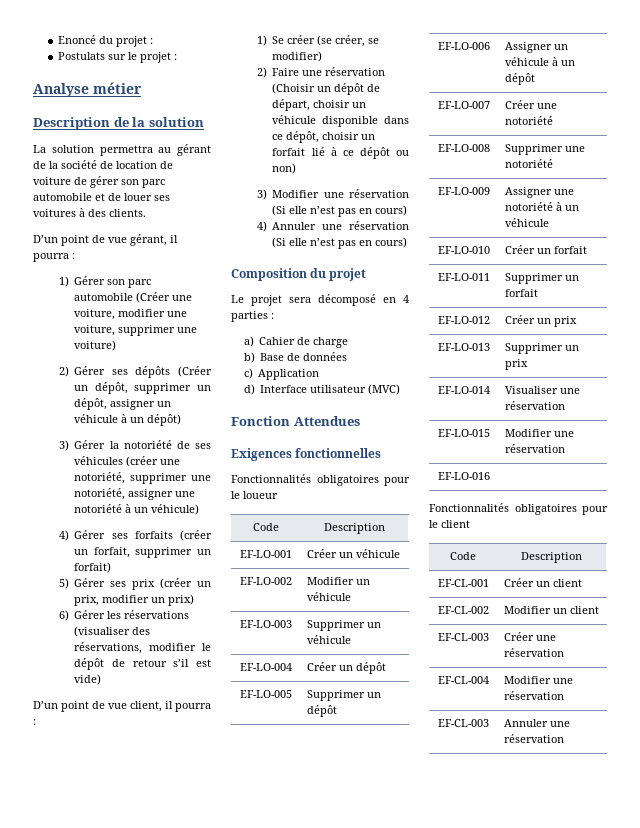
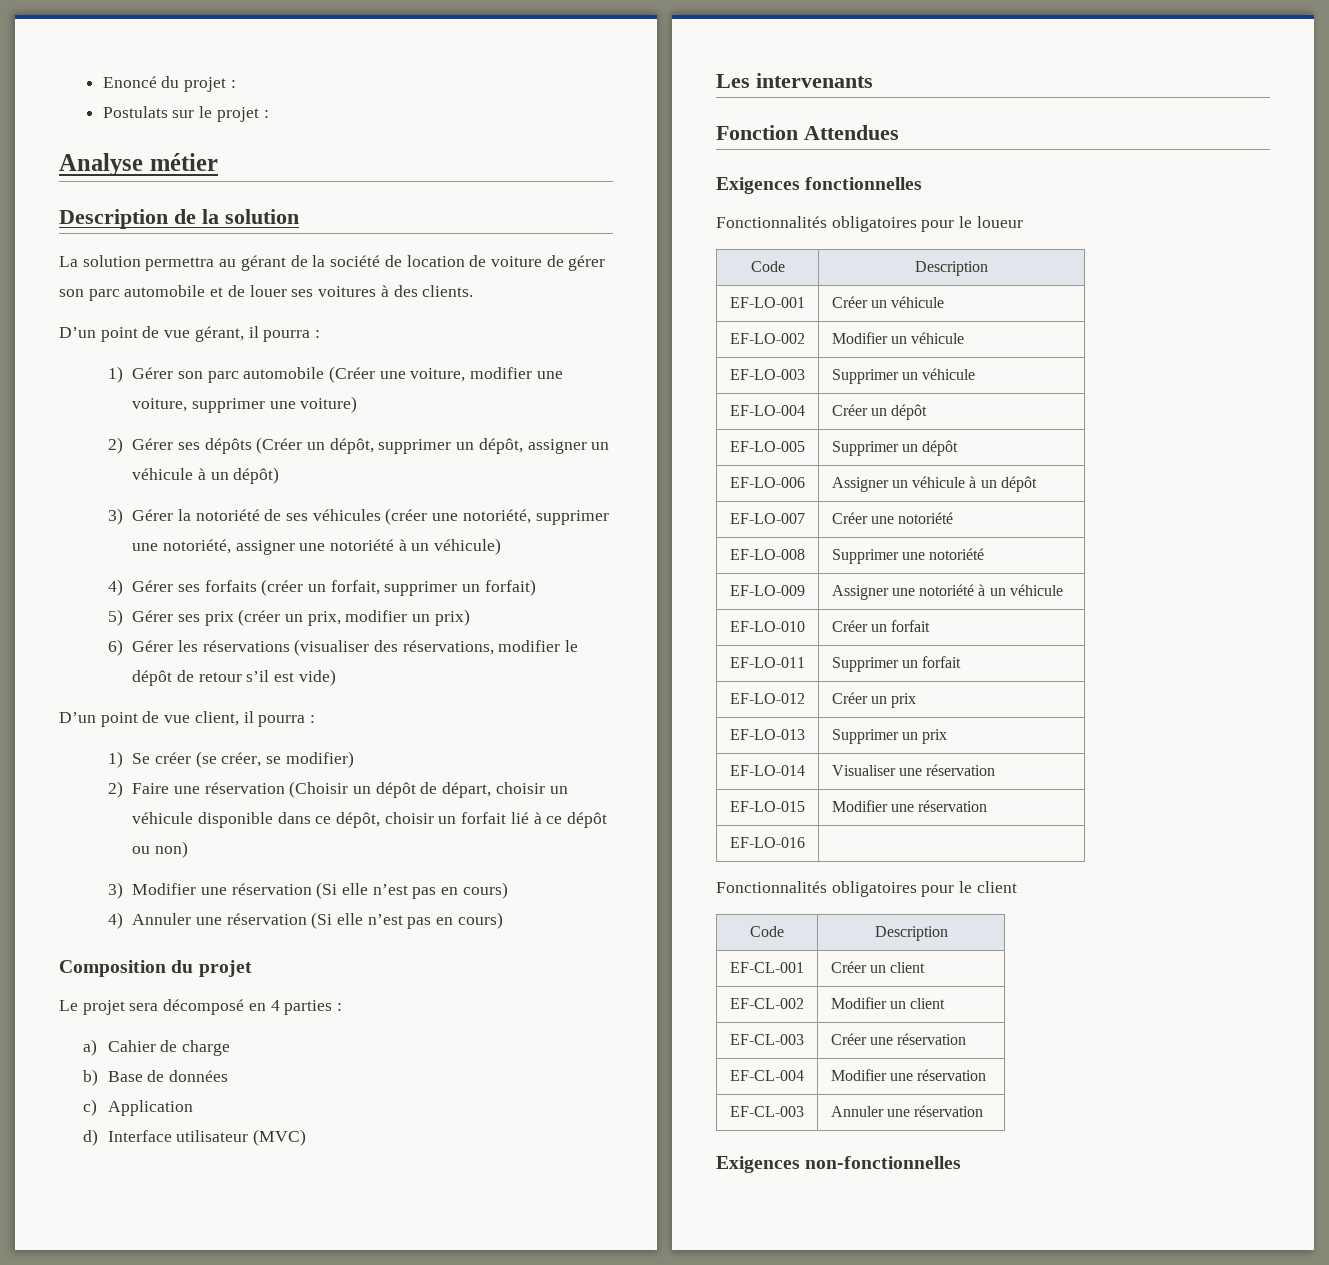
(401, 389) none -> [716,73,873,88] // Les intervenants
(564, 738) none -> [716,1156,962,1173] // Exigences non-fonctionnelles

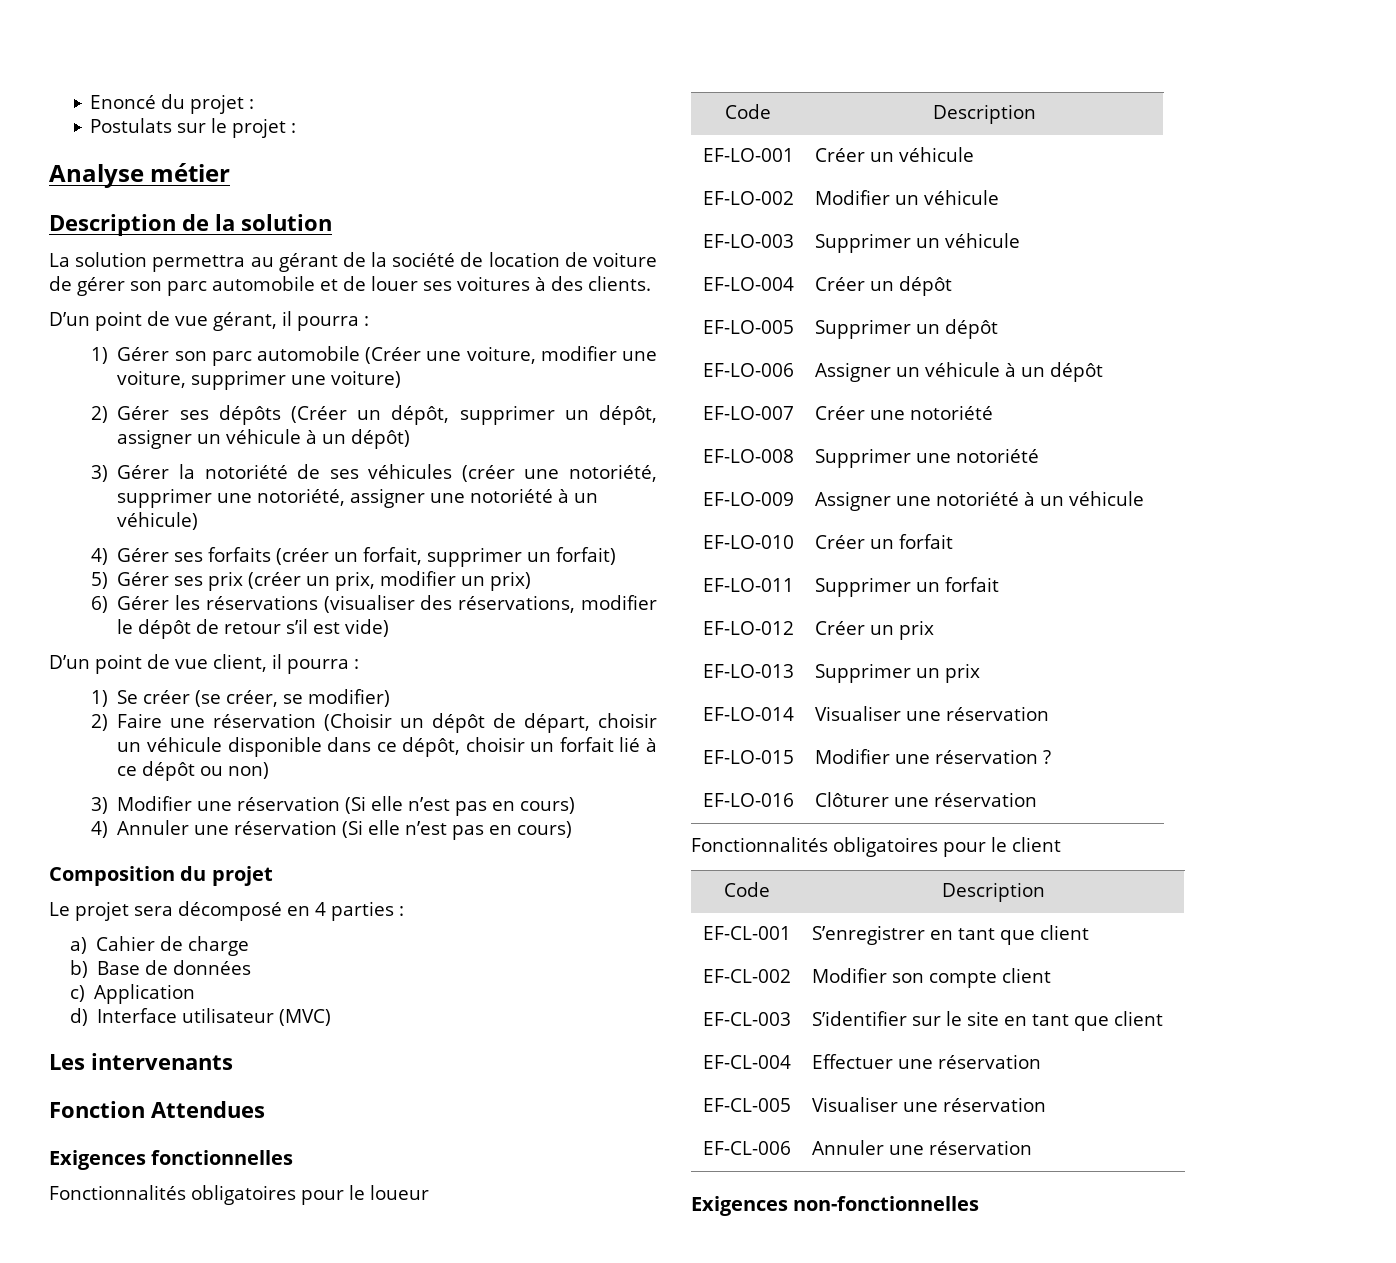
(988, 806) none -> [1042,750,1051,764] ?
(805, 842) none -> [814,792,1037,807] Clôturer une réservation
[830,961,886,973] Créer un -> [811,925,1035,945] S’enregistrer en tant que
[889,1001,906,1009] un -> [891,971,997,988] son compte
[830,1033,967,1045] [730,1070,804,1081] [830,1069,987,1081] [730,1106,804,1117] Créer une réservation // EF-CL-004 | Modifier une réservation // EF-CL-003 -> [811,1011,1163,1031] [702,1055,791,1069] [811,1054,1041,1069] [702,1098,791,1112] [811,1097,1046,1112] [702,1141,791,1155] S’identifier sur le site en tant que client // EF-CL-004 | Effectuer une réservation // EF-CL-005 | Visualiser une réservation // EF-CL-006

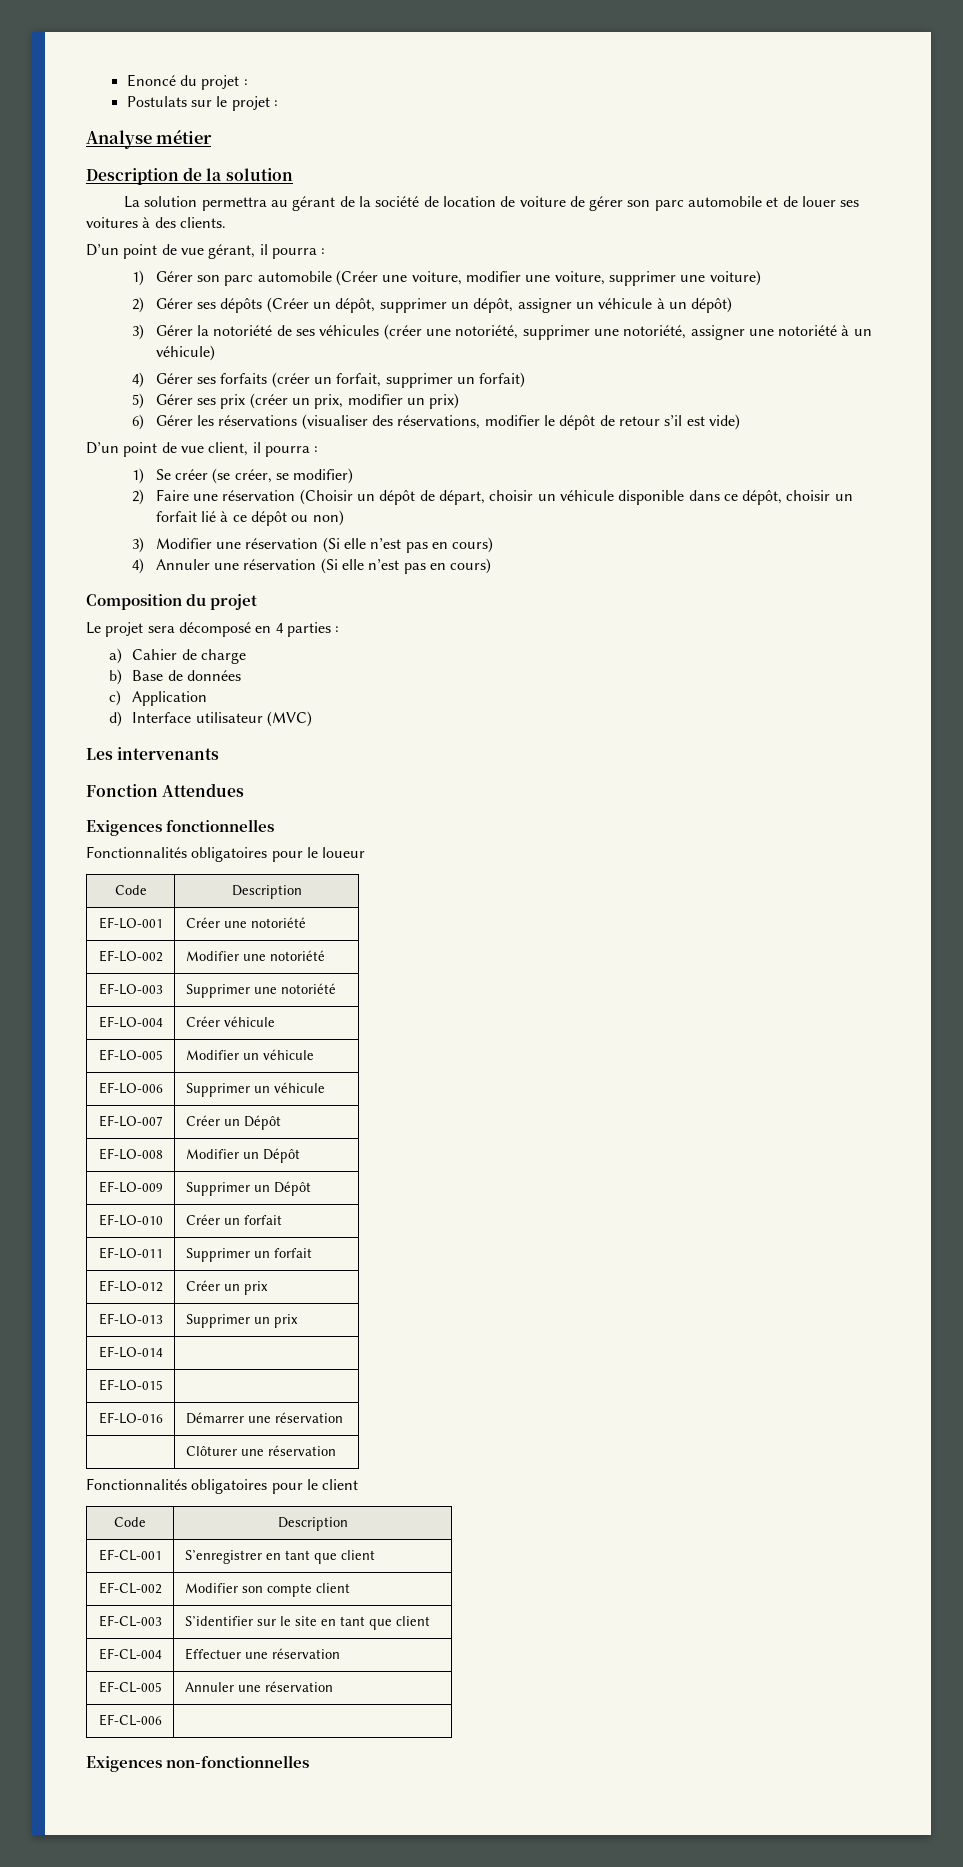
[869,147,974,162] [702,191,794,205] un véhicule // EF-LO-002 -> [223,917,306,928] [98,950,163,962] [185,950,325,961] [98,983,163,995] [185,983,336,998] [98,1016,163,1028] [185,1016,275,1027] [98,1049,163,1061] une notoriété // EF-LO-002 | Modifier une notoriété // EF-LO-003 | Supprimer une notoriété // EF-LO-004 | Créer véhicule // EF-LO-005
[702,234,794,248] EF-LO-003 -> [98,1082,163,1094] EF-LO-006
[702,277,794,291] [814,276,952,296] [702,320,794,334] [814,319,998,339] [702,363,794,377] [814,362,1103,382] [702,406,794,420] [814,405,993,420] [702,449,794,463] [814,448,1039,468] [702,492,794,506] [814,491,1144,511] EF-LO-004 | Créer un dépôt // EF-LO-005 | Supprimer un dépôt // EF-LO-006 | Assigner un véhicule à un dépôt // EF-LO-007 | Créer une notoriété // EF-LO-008 | Supprimer une notoriété // EF-LO-009 | Assigner une notoriété à un véhicule -> [98,1115,163,1127] [185,1115,281,1130] [98,1148,163,1160] [185,1148,300,1163] [98,1181,163,1193] [185,1181,311,1196] EF-LO-007 | Créer un Dépôt // EF-LO-008 | Modifier un Dépôt // EF-LO-009 | Supprimer un Dépôt
[814,706,1049,721] [702,750,794,764] [814,749,1051,764] [702,793,794,807] Visualiser une réservation // EF-LO-015 | Modifier une réservation ? // EF-LO-016 -> [98,1379,163,1391] [98,1412,163,1424] [185,1412,343,1424] // EF-LO-015 | // EF-LO-016 | Démarrer une réservation //
[811,1097,898,1112] Visualiser -> [184,1682,234,1692] Annuler
[811,1140,1032,1155] Annuler une réservation -> (162, 1720) none

